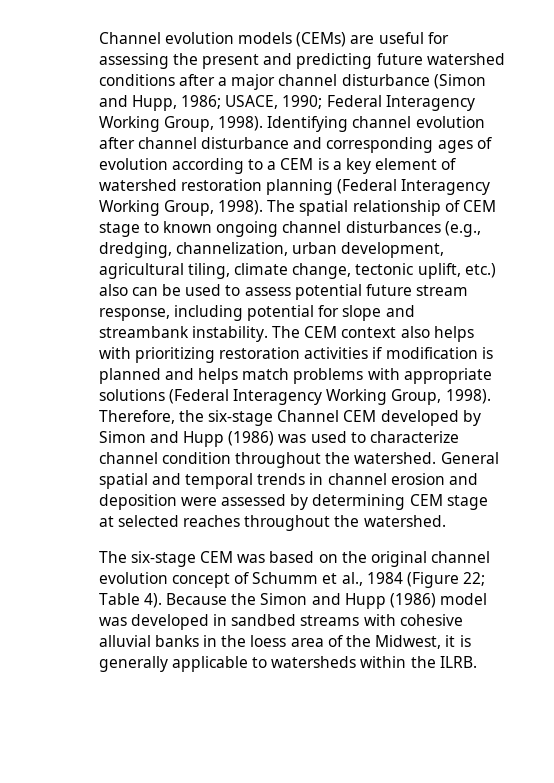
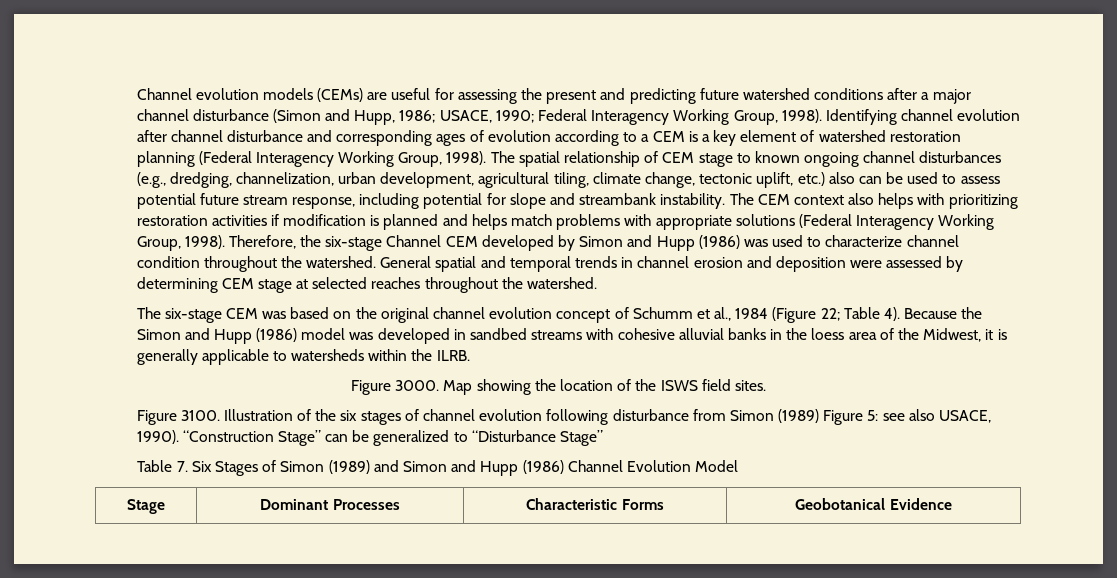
(477, 662) none -> [351,379,766,395] [136,409,992,425] [136,430,603,446] [136,460,739,476] [127,499,165,514] [260,499,400,510] [526,498,664,510] [795,498,952,510] // Figure 3000. Map showing the location of the ISWS field sites. // Figure 3100. Illustration of the six stages of channel evolution following disturbance from Simon (1989) Figure 5: see also USACE, 1990). “Construction Stage” can be generalized to “Disturbance Stage” // Table 7. Six Stages of Simon (1989) and Simon and Hupp (1986) Channel Evolution Model // Stage | Dominant Processes | Characteristic Forms | Geobotanical Evidence

